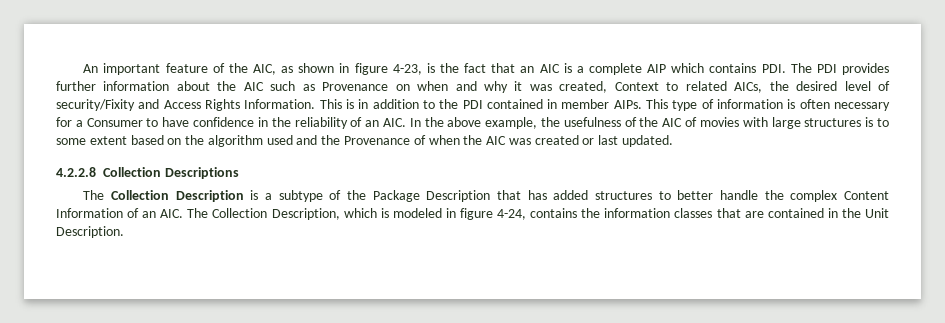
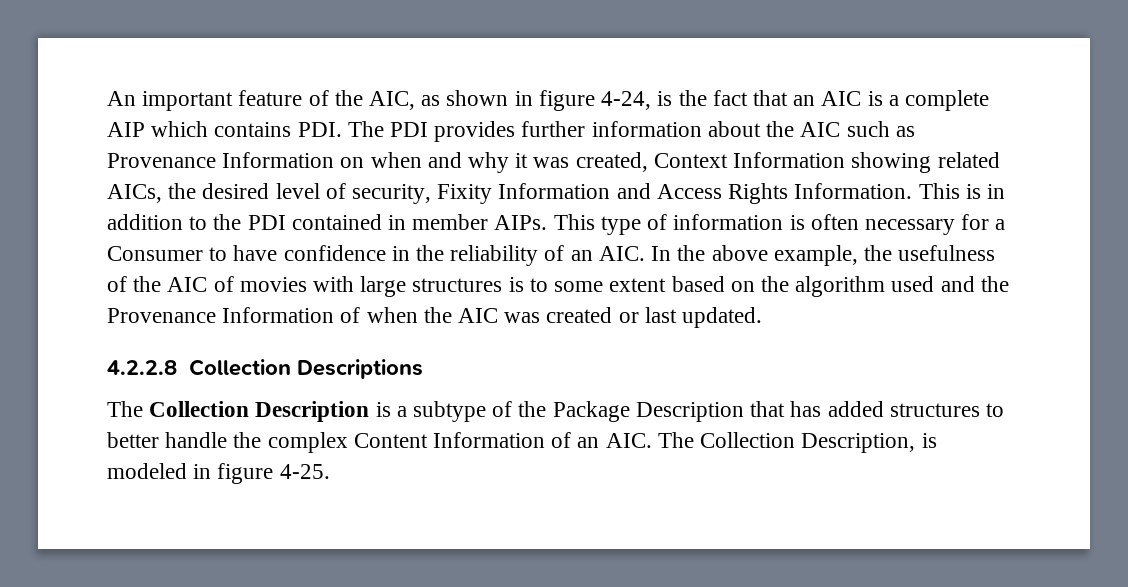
[392,64,422,75] 4-23, -> [601,91,652,110] 4-24,
(389, 86) none -> [222,152,335,168] Information
[666,82,679,91] to -> [733,152,932,173] Information showing
[56,99,135,111] security/Fixity -> [352,183,611,204] security, Fixity Information
(411, 140) none -> [222,307,335,323] Information
[343,208,377,218] which -> (916, 443) none
[497,208,890,220] [56,226,124,238] 4-24, contains the information classes that are contained in the Unit Description. -> [279,464,330,479] 4-25.

